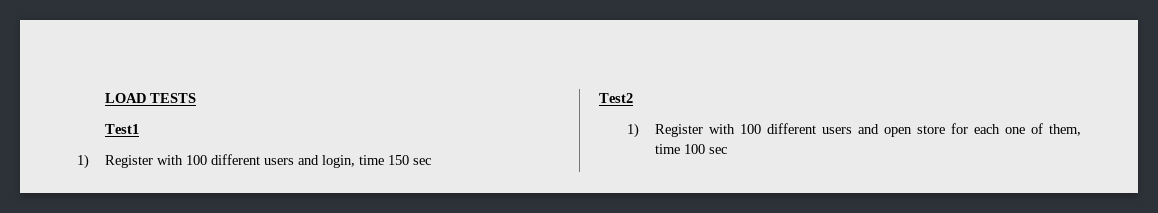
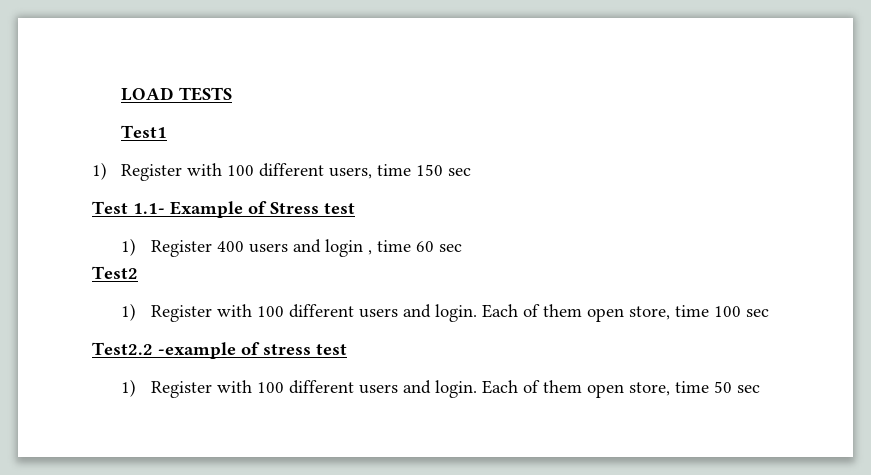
[263,155,409,168] users and login, time 150 -> [329,164,472,179] [92,201,355,218] [121,238,434,257] users, time 150 sec // Test 1.1- Example of Stress test // 1) Register 400 users and login , time 60
[883,123,1081,137] [654,144,705,154] open store for each one of them, time 100 -> [434,304,769,322] [92,342,347,359] [121,379,732,398] login. Each of them open store, time 100 sec // Test2.2 -example of stress test // 1) Register with 100 different users and login. Each of them open store, time 50

